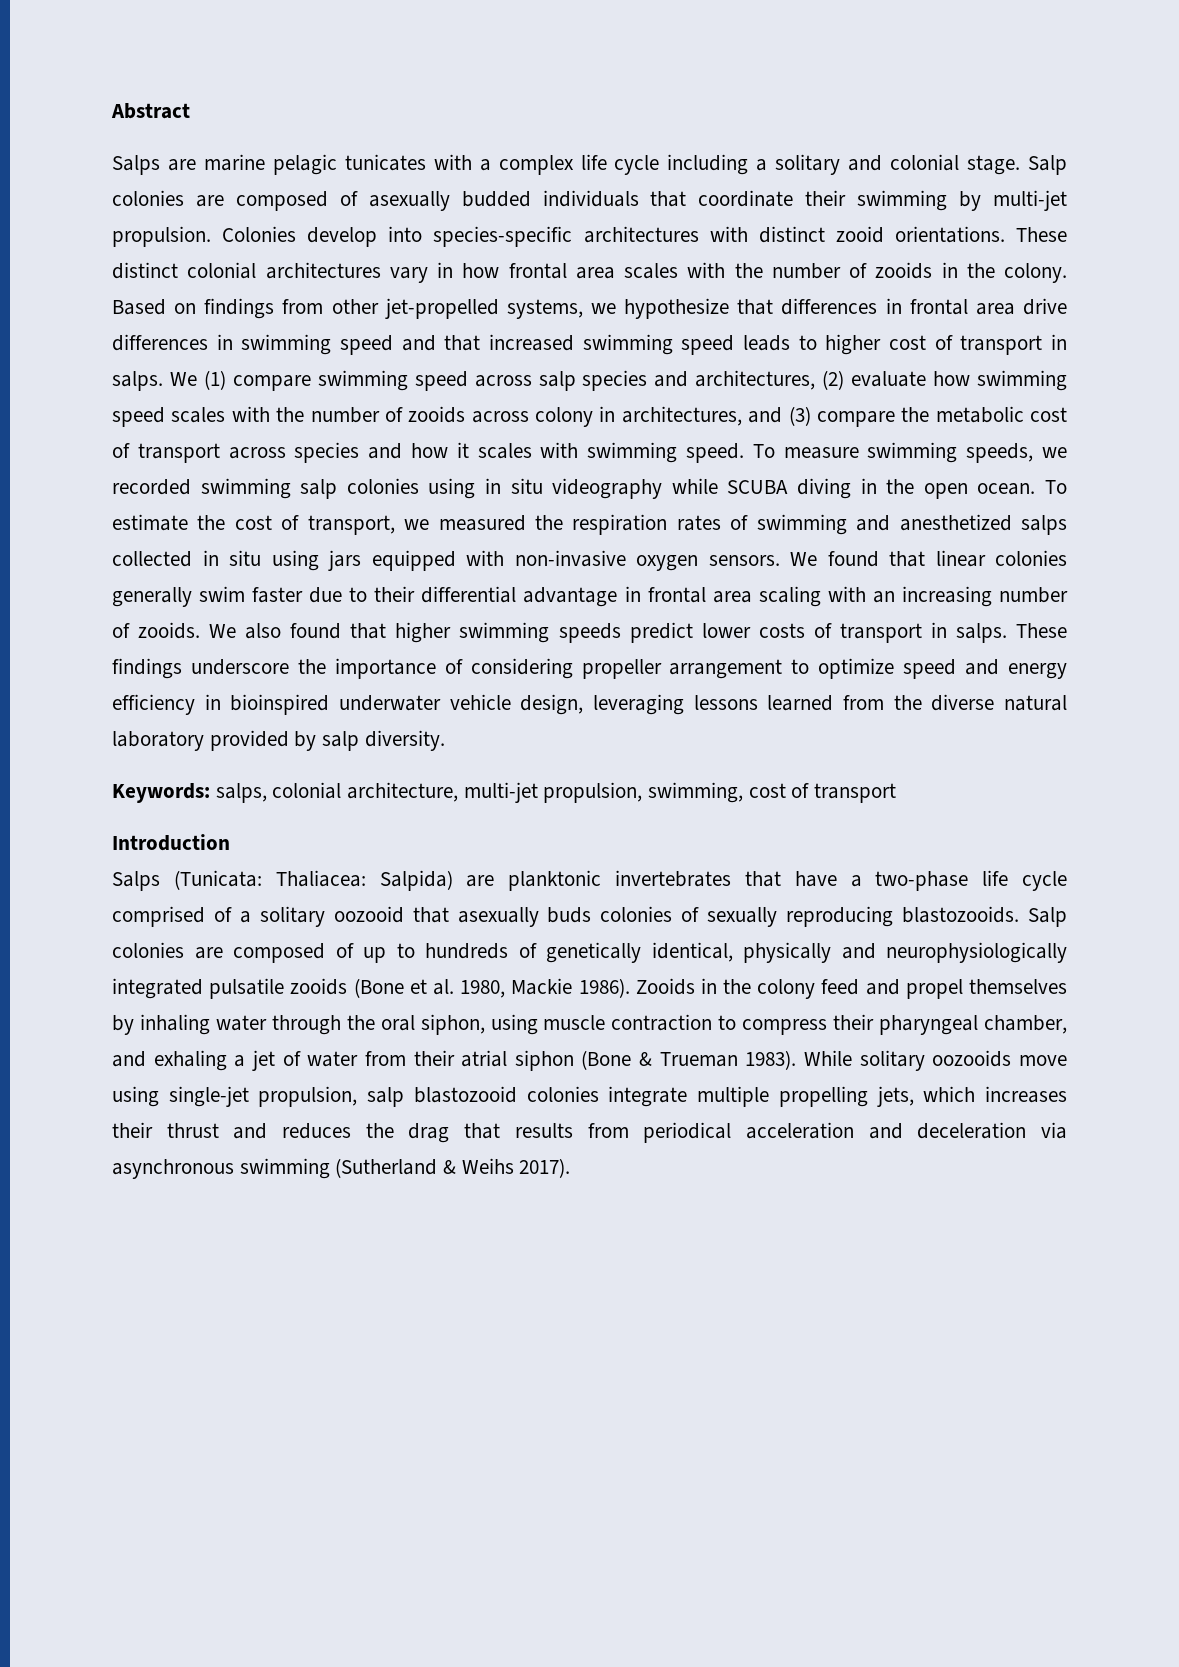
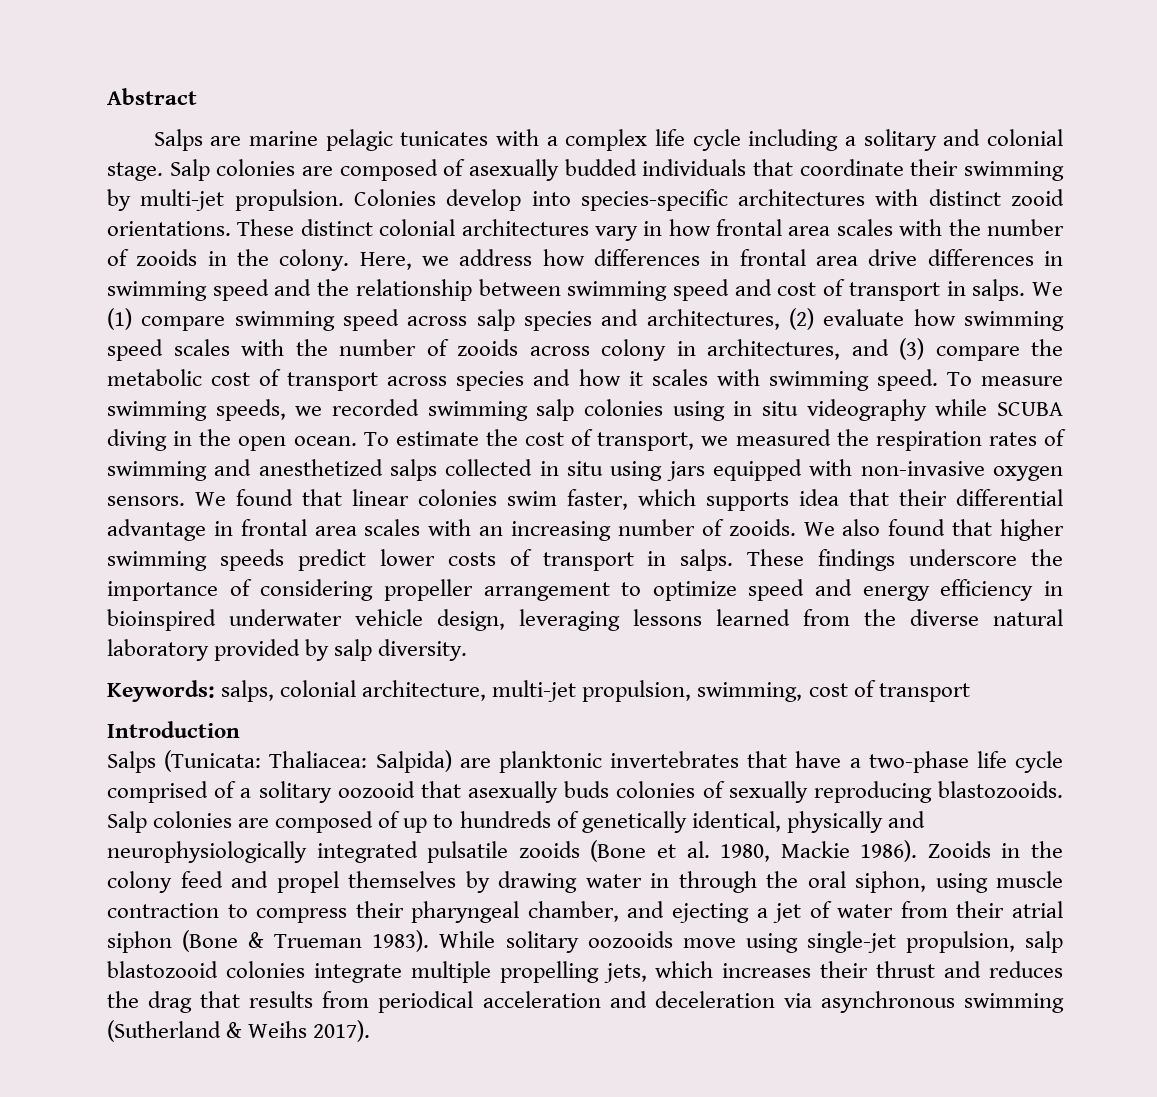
[112,298,774,319] Based on findings from other jet-propelled systems, we hypothesize that -> [359,249,585,270] Here, we address how
[444,334,882,355] that increased swimming speed leads to higher -> [317,279,772,301] the relationship between swimming speed and
[112,586,368,607] generally swim faster due to -> [507,489,889,511] swim faster, which supports idea that
[758,586,821,607] scaling -> [364,519,421,536] scales
[139,1014,267,1035] inhaling water -> [498,871,669,893] drawing water in
[153,1050,227,1071] exhaling -> [671,903,749,923] ejecting

